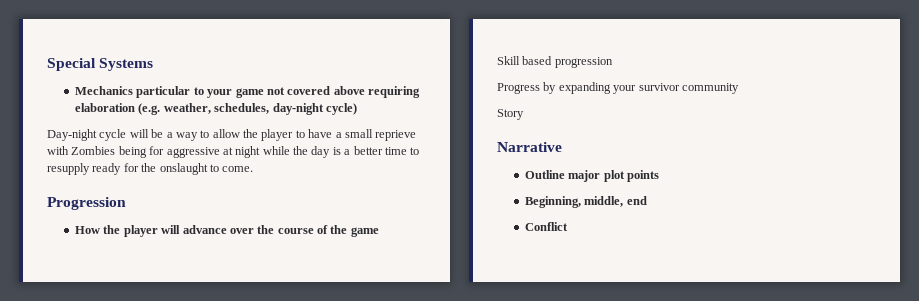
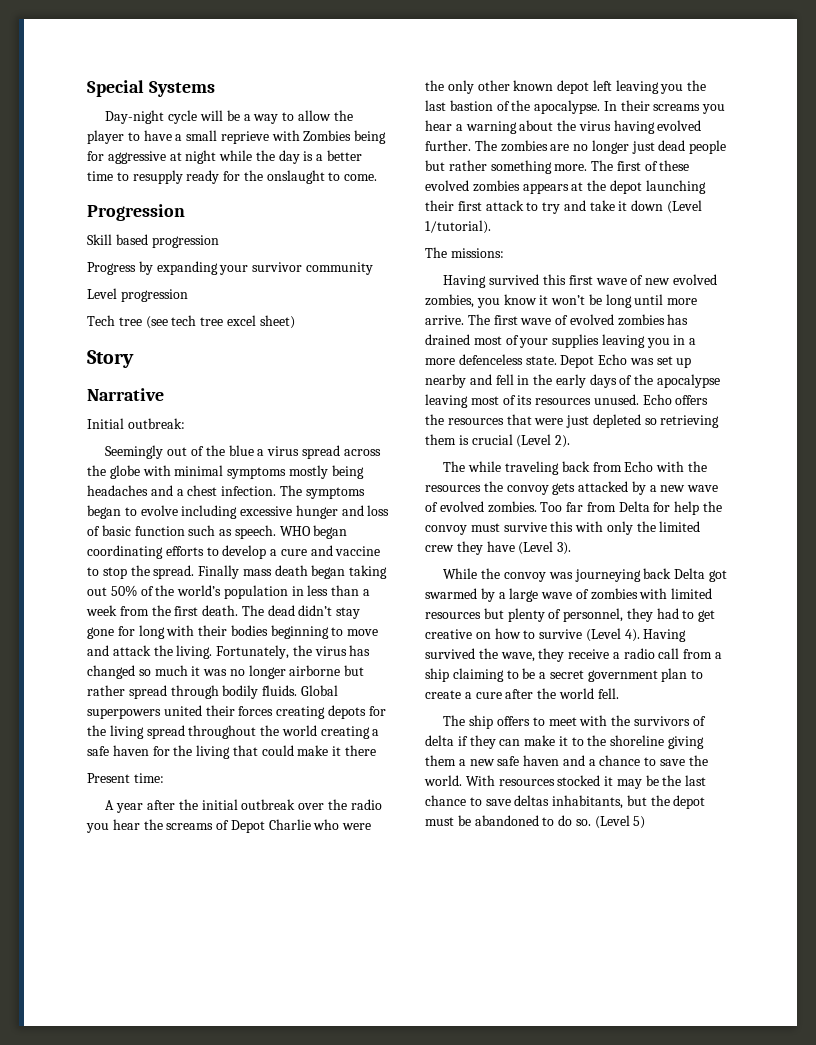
[75,86,421,98] [75,103,357,115] // Mechanics particular to your game not covered above requiring elaboration (e.g. weather, schedules, day-night cycle) -> (215, 89) none
[75,225,379,237] // How the player will advance over the course of the game -> (185, 212) none
[497,109,524,120] [497,142,562,152] [525,170,660,182] [525,196,647,208] [525,222,569,231] Story // Narrative // Outline major plot points // Beginning, middle, end // Conflict -> [87,288,188,302] [87,315,295,329] [87,350,134,368] [87,388,164,401] [87,418,185,429] [105,445,381,459] [87,465,364,479] [87,485,365,499] [87,505,390,519] [87,525,348,539] [87,545,381,559] [87,565,388,579] [87,585,371,599] [86,605,361,619] [87,625,379,639] [87,645,371,659] [87,665,365,679] [87,685,338,699] [87,705,386,719] [87,725,380,739] [87,745,377,759] [87,773,164,783] [105,799,382,813] [86,819,372,833] [425,80,707,94] [425,100,726,114] [425,120,702,134] [425,140,727,154] [425,160,690,174] [425,180,706,194] [425,200,703,214] [425,220,491,234] [425,247,504,258] [443,274,717,288] [425,294,698,308] [425,314,689,326] [425,334,697,348] [425,354,692,368] [425,374,721,388] [425,394,709,408] [425,414,720,428] [425,434,571,448] [443,461,707,475] [425,481,719,495] [425,501,723,515] [425,521,701,535] [425,541,572,555] [443,568,727,582] [425,588,713,602] [425,608,716,622] [425,628,687,642] [425,648,723,662] [425,668,704,682] [425,688,619,699] [443,715,706,729] [425,735,705,749] [425,755,708,766] [424,775,707,789] [425,795,706,809] [425,815,646,829] Level progression // Tech tree (see tech tree excel sheet) // Story // Narrative // Initial outbreak: // Seemingly out of the blue a virus spread across the globe with minimal symptoms mostly being headaches and a chest infection. The symptoms began to evolve including excessive hunger and loss of basic function such as speech. WHO began coordinating efforts to develop a cure and vaccine to stop the spread. Finally mass death began taking out 50% of the world’s population in less than a week from the first death. The dead didn’t stay gone for long with their bodies beginning to move and attack the living. Fortunately, the virus has changed so much it was no longer airborne but rather spread through bodily fluids. Global superpowers united their forces creating depots for the living spread throughout the world creating a safe haven for the living that could make it there // Present time: // A year after the initial outbreak over the radio you hear the screams of Depot Charlie who were the only other known depot left leaving you the last bastion of the apocalypse. In their screams you hear a warning about the virus having evolved further. The zombies are no longer just dead people but rather something more. The first of these evolved zombies appears at the depot launching their first attack to try and take it down (Level 1/tutorial). // The missions: // Having survived this first wave of new evolved zombies, you know it won’t be long until more arrive. The first wave of evolved zombies has drained most of your supplies leaving you in a more defenceless state. Depot Echo was set up nearby and fell in the early days of the apocalypse leaving most of its resources unused. Echo offers the resources that were just depleted so retrieving them is crucial (Level 2). // The while traveling back from Echo with the resources the convoy gets attacked by a new wave of evolved zombies. Too far from Delta for help the convoy must survive this with only the limited crew they have (Level 3). // While the convoy was journeying back Delta got swarmed by a large wave of zombies with limited resources but plenty of personnel, they had to get creative on how to survive (Level 4). Having survived the wave, they receive a radio call from a ship claiming to be a secret government plan to create a cure after the world fell. // The ship offers to meet with the survivors of delta if they can make it to the shoreline giving them a new safe haven and a chance to save the world. With resources stocked it may be the last chance to save deltas inhabitants, but the depot must be abandoned to do so. (Level 5)

